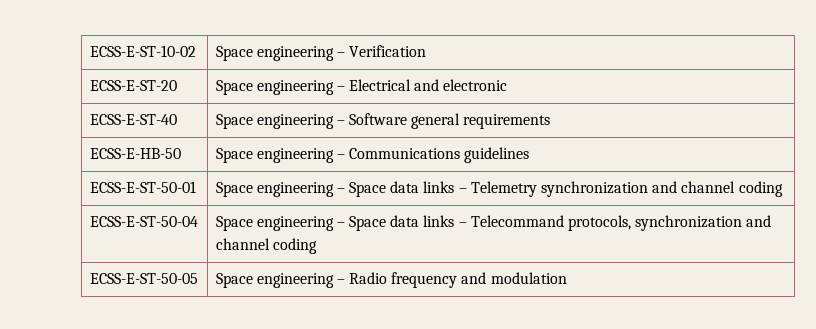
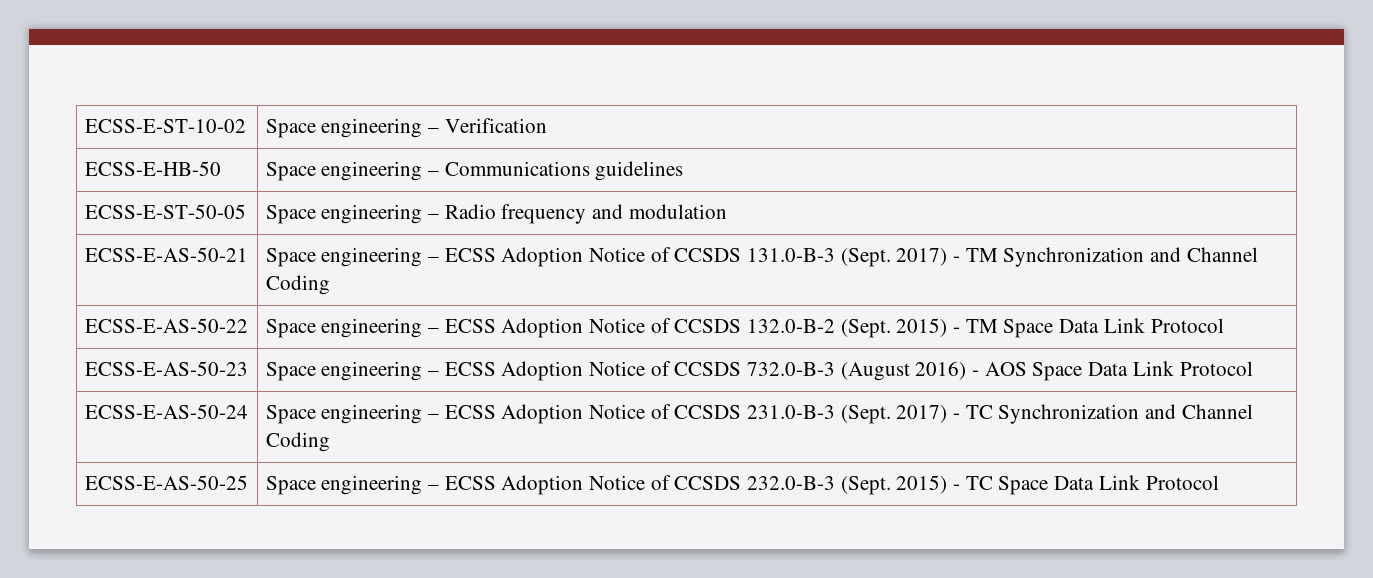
[89,80,177,91] [215,79,508,95] [89,114,177,125] [215,113,551,129] // ECSS-E-ST-20 | Space engineering – Electrical and electronic // ECSS-E-ST-40 | Space engineering – Software general requirements -> (547, 125) none
[89,181,196,193] [215,181,783,197] [89,216,198,227] [215,215,772,231] [215,238,317,254] // ECSS-E-ST-50-01 | Space engineering – Space data links – Telemetry synchronization and channel coding // ECSS-E-ST-50-04 | Space engineering – Space data links – Telecommand protocols, synchronization and channel coding -> (684, 171) none
(567, 278) none -> [84,247,248,262] [265,247,1258,267] [265,275,330,295] [84,318,248,333] [265,318,1224,338] [84,361,248,376] [265,361,1253,381] [84,404,248,419] [265,404,1253,424] [265,432,330,452] [84,475,248,490] [265,475,1219,495] // ECSS-E-AS-50-21 | Space engineering – ECSS Adoption Notice of CCSDS 131.0-B-3 (Sept. 2017) - TM Synchronization and Channel Coding // ECSS-E-AS-50-22 | Space engineering – ECSS Adoption Notice of CCSDS 132.0-B-2 (Sept. 2015) - TM Space Data Link Protocol // ECSS-E-AS-50-23 | Space engineering – ECSS Adoption Notice of CCSDS 732.0-B-3 (August 2016) - AOS Space Data Link Protocol // ECSS-E-AS-50-24 | Space engineering – ECSS Adoption Notice of CCSDS 231.0-B-3 (Sept. 2017) - TC Synchronization and Channel Coding // ECSS-E-AS-50-25 | Space engineering – ECSS Adoption Notice of CCSDS 232.0-B-3 (Sept. 2015) - TC Space Data Link Protocol

